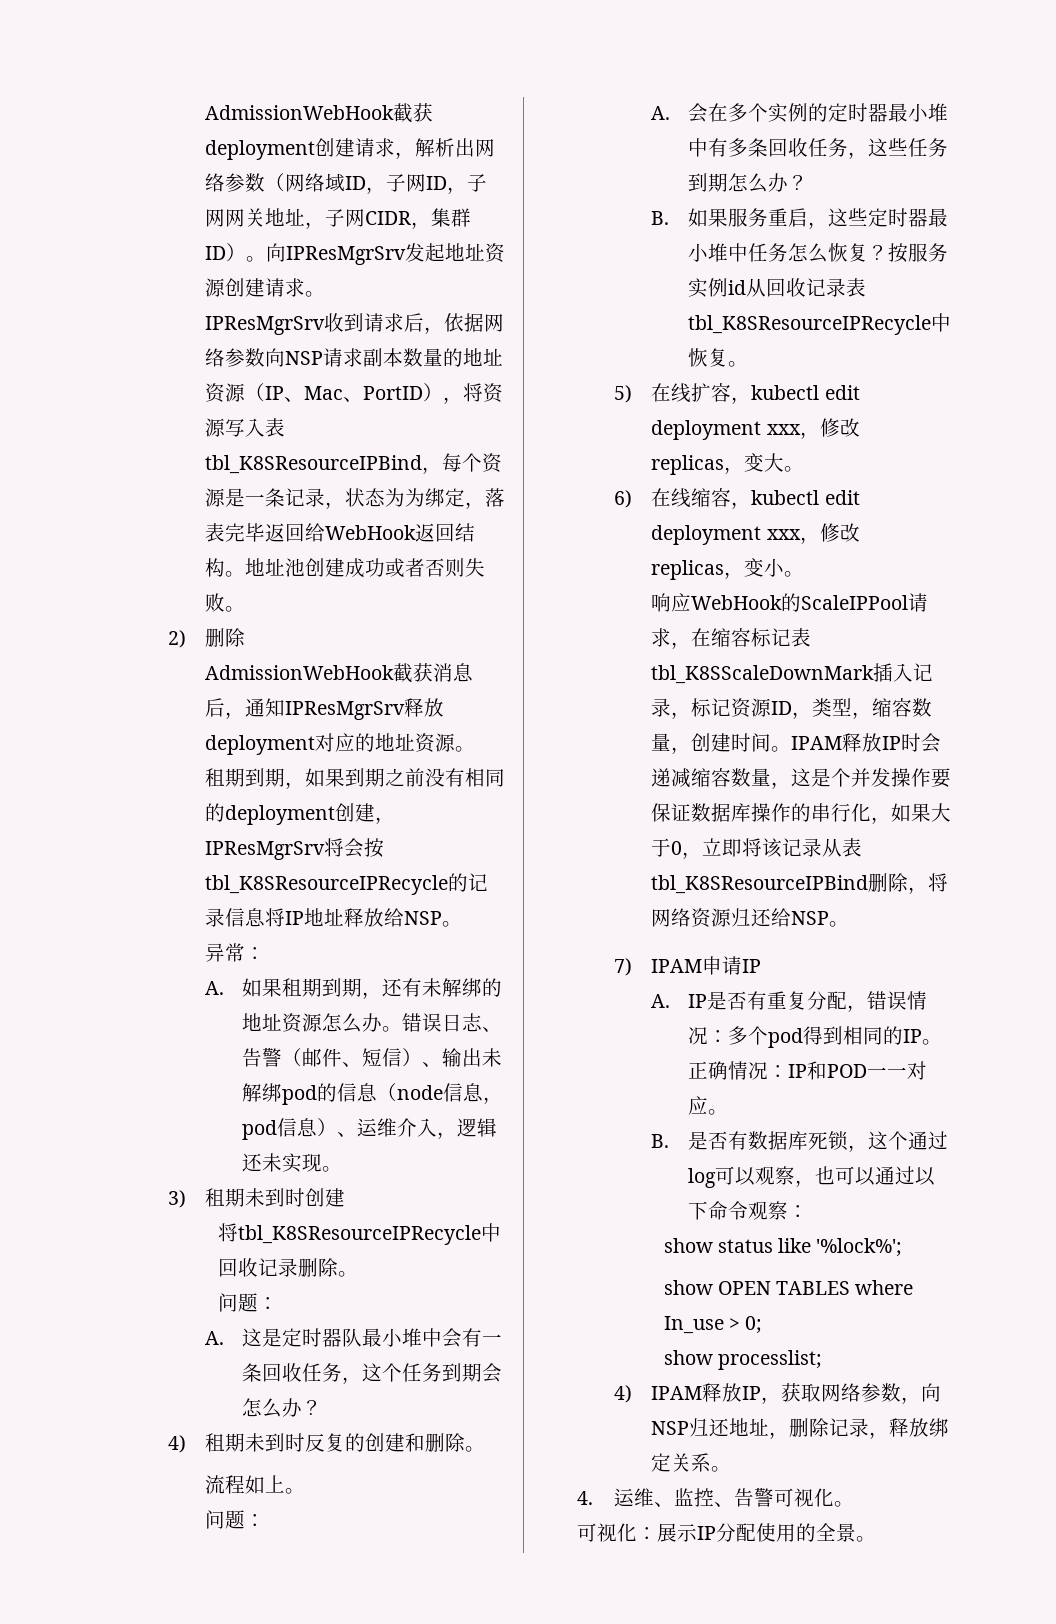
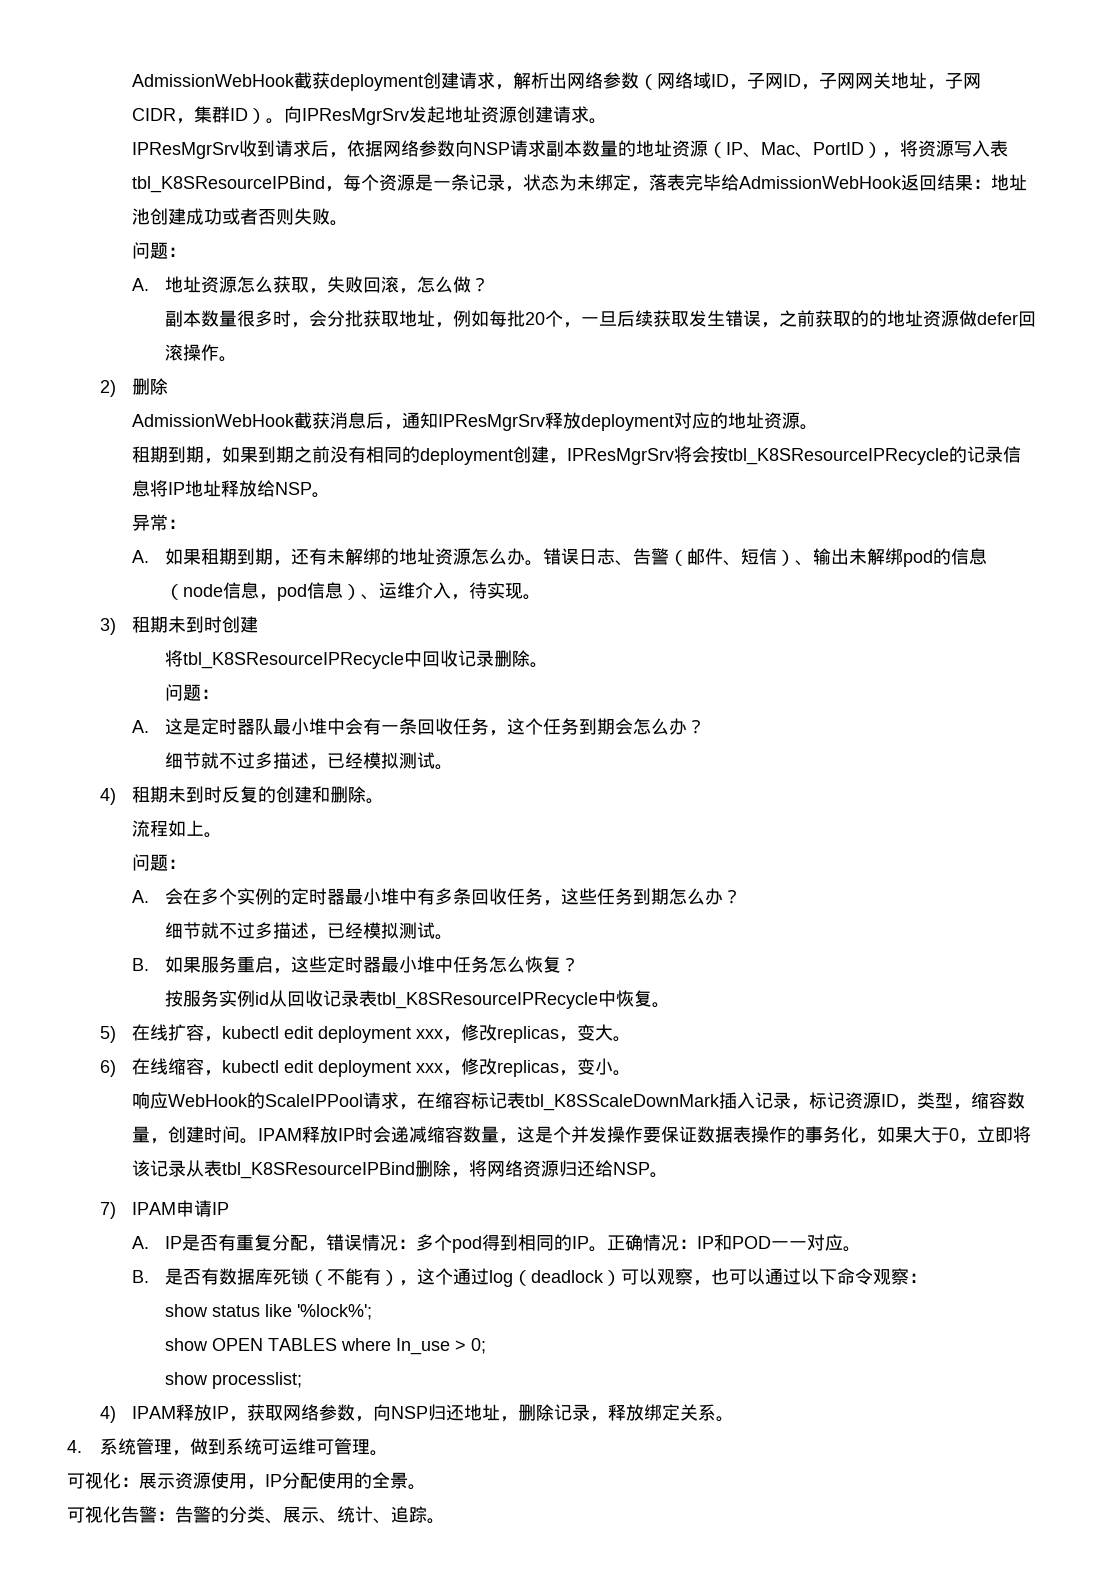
[405,488,426,507] 为 -> [577,174,596,191] 未
[265,523,476,542] [205,558,246,577] 返回给WebHook返回结构。 -> [721,174,992,191] 给AdmissionWebHook返回结果：
(246, 609) none -> [132,242,187,259] [132,276,490,294] [165,310,1037,328] [165,344,238,362] // 问题： // A.地址资源怎么获取，失败回滚，怎么做？ // 副本数量很多时，会分批获取地址，例如每批20个，一旦后续获取发生错误，之前获取的的地址资源做defer回滚操作。
[457,1118,498,1137] [242,1153,283,1172] 逻辑还未 -> [469,582,488,599] 待
(323, 1408) none -> [165,752,454,770] // 细节就不过多描述，已经模拟测试。
(809, 183) none -> [165,922,454,940] // 细节就不过多描述，已经模拟测试。
(889, 253) none -> (580, 964) //
[731,803,852,822] 库操作的串行 -> [733,1126,842,1143] 表操作的事务
(849, 1141) none -> [309,1268,400,1286] （不能有）
(717, 1178) none -> [513,1270,622,1286] （deadlock）
[614,1487,835,1507] 运维、监控、告警可视化 -> [99,1438,370,1456] 系统管理，做到系统可运维可管理
(698, 1533) none -> [174,1472,265,1490] 资源使用，
(877, 1539) none -> [66,1506,445,1524] // 可视化告警：告警的分类、展示、统计、追踪。

